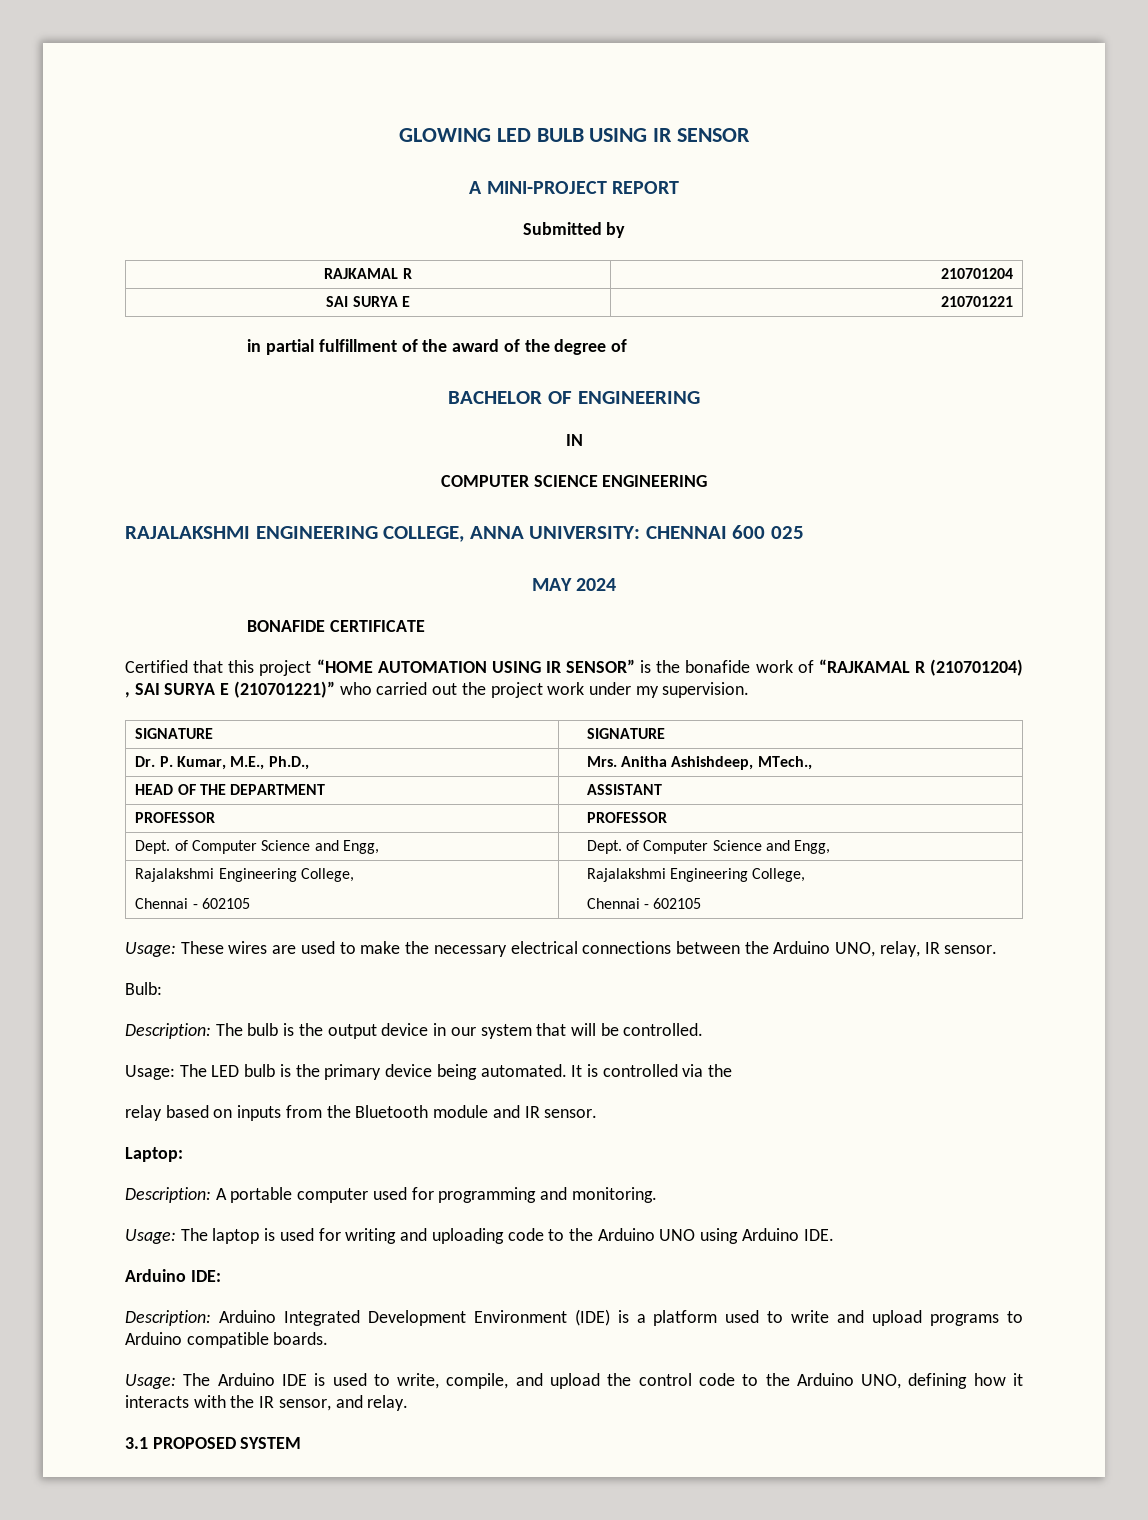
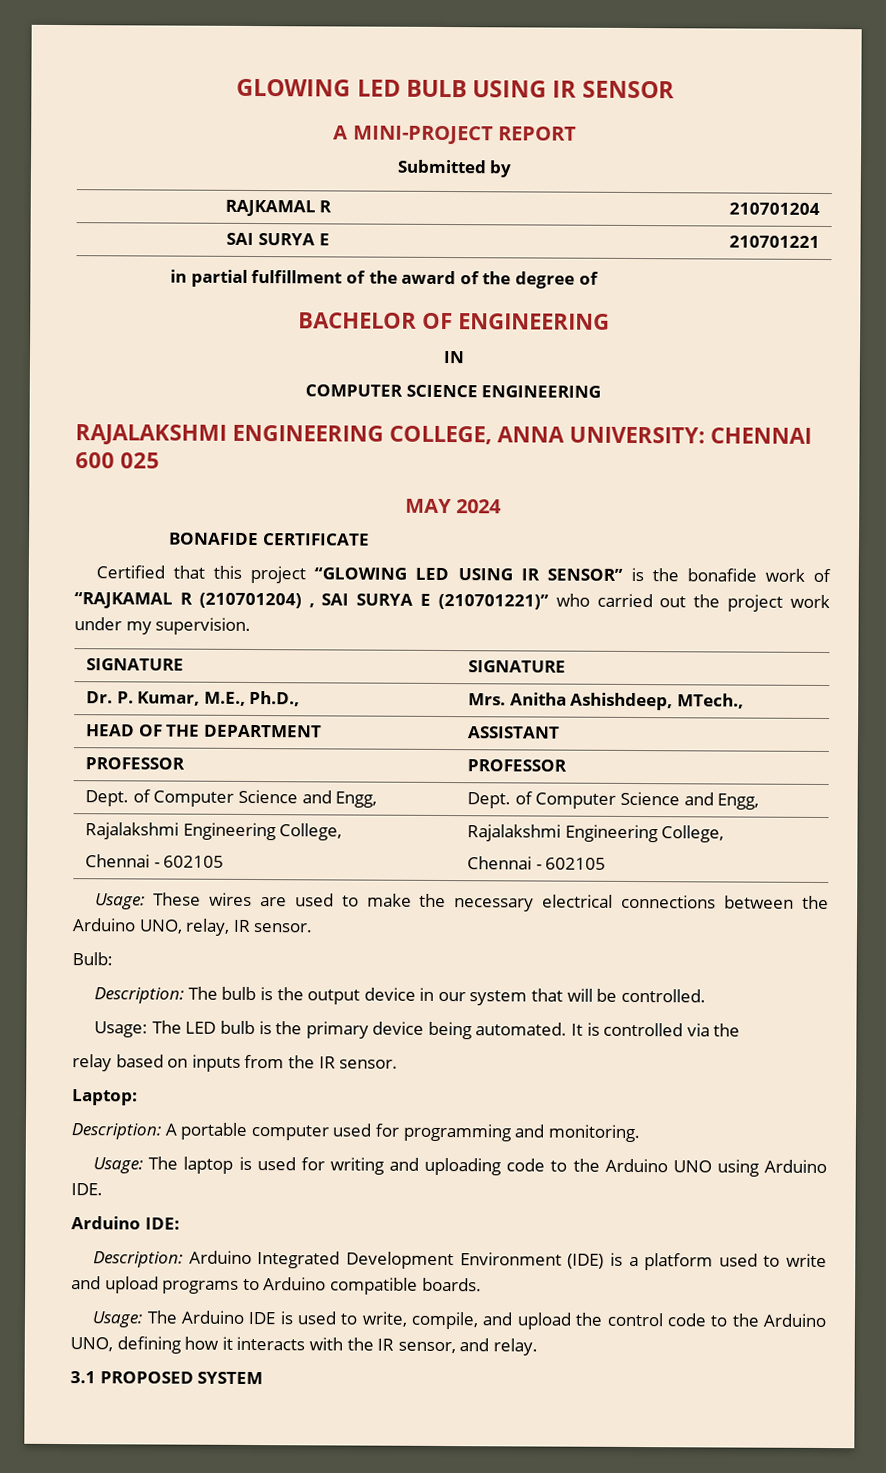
[316,659,487,673] “HOME AUTOMATION -> [314,567,450,581] “GLOWING LED
[355,1105,520,1118] Bluetooth module and -> (315, 1062) none

